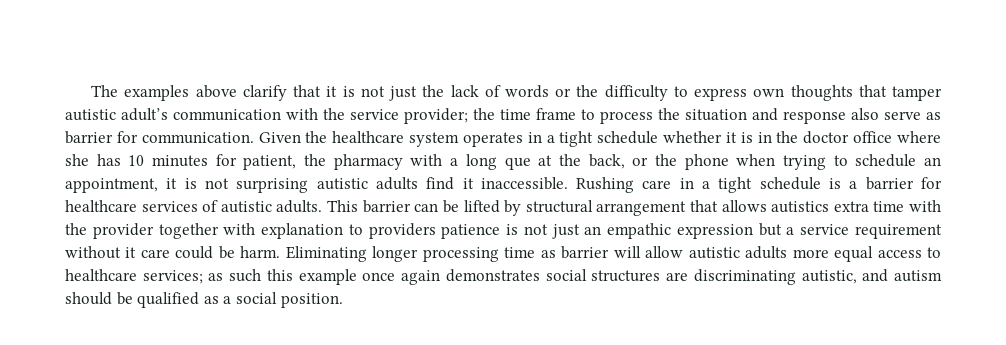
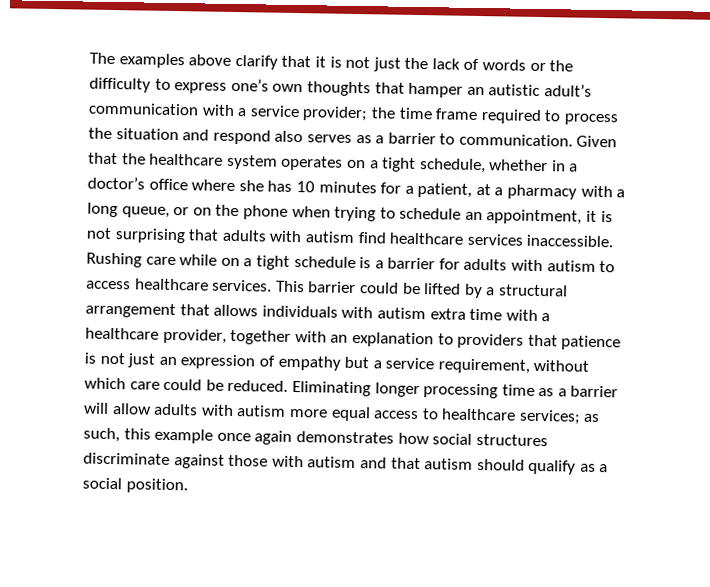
(748, 94) none -> [230,78,269,92] one’s
[892,86,943,101] tamper -> [408,82,485,98] hamper an
[323,108,345,120] the -> [237,108,248,117] a
(576, 114) none -> [480,109,542,125] required
[783,108,941,124] [65,131,138,144] response also serve as barrier for -> [212,129,456,145] respond also serves as a barrier to
(301, 137) none -> [88,152,118,165] that
[527,131,850,147] in a tight schedule whether it is in the doctor -> [346,157,579,174] [87,176,145,190] on a tight schedule, whether in a doctor’s
[243,154,649,170] patient, the pharmacy with a long que at the back, or -> [404,183,626,200] [87,202,212,218] a patient, at a pharmacy with a long queue, or on
[316,177,474,190] autistic adults find it -> [188,229,523,246] that adults with autism find healthcare services
[679,178,694,189] in -> [179,254,240,267] while on
[65,200,323,213] healthcare services of autistic adults. -> [463,258,616,273] [86,278,273,292] adults with autism to access healthcare services.
[414,203,439,212] can -> [359,282,399,294] could
(522, 208) none -> [485,287,496,296] a
[771,200,941,213] [65,223,154,239] autistics extra time with the provider -> [261,305,551,322] [85,327,227,344] individuals with autism extra time with a healthcare provider,
(256, 229) none -> [330,334,349,343] an
(436, 231) none -> [527,334,558,347] that
[607,223,942,239] [65,246,137,259] empathic expression but a service requirement without it -> [180,354,590,374] [84,377,126,390] expression of empathy but a service requirement, without which
[240,246,281,258] harm. -> [227,379,289,392] reduced.
(556, 254) none -> [557,388,567,397] a
[688,246,788,259] autistic adults -> [153,403,287,417] adults with autism
[229,269,262,282] such -> [83,427,120,443] such,
(540, 275) none -> [397,432,429,445] how
[666,269,943,285] [65,292,200,308] are discriminating autistic, and autism should be qualified -> [83,452,577,475] discriminate against those with autism and that autism should qualify

